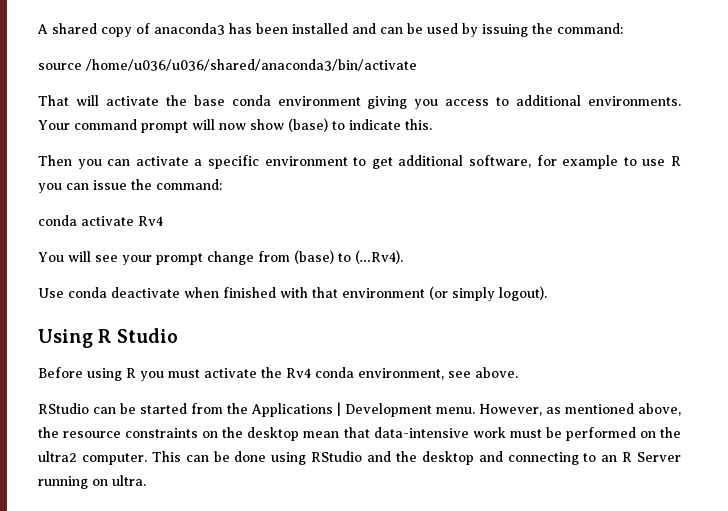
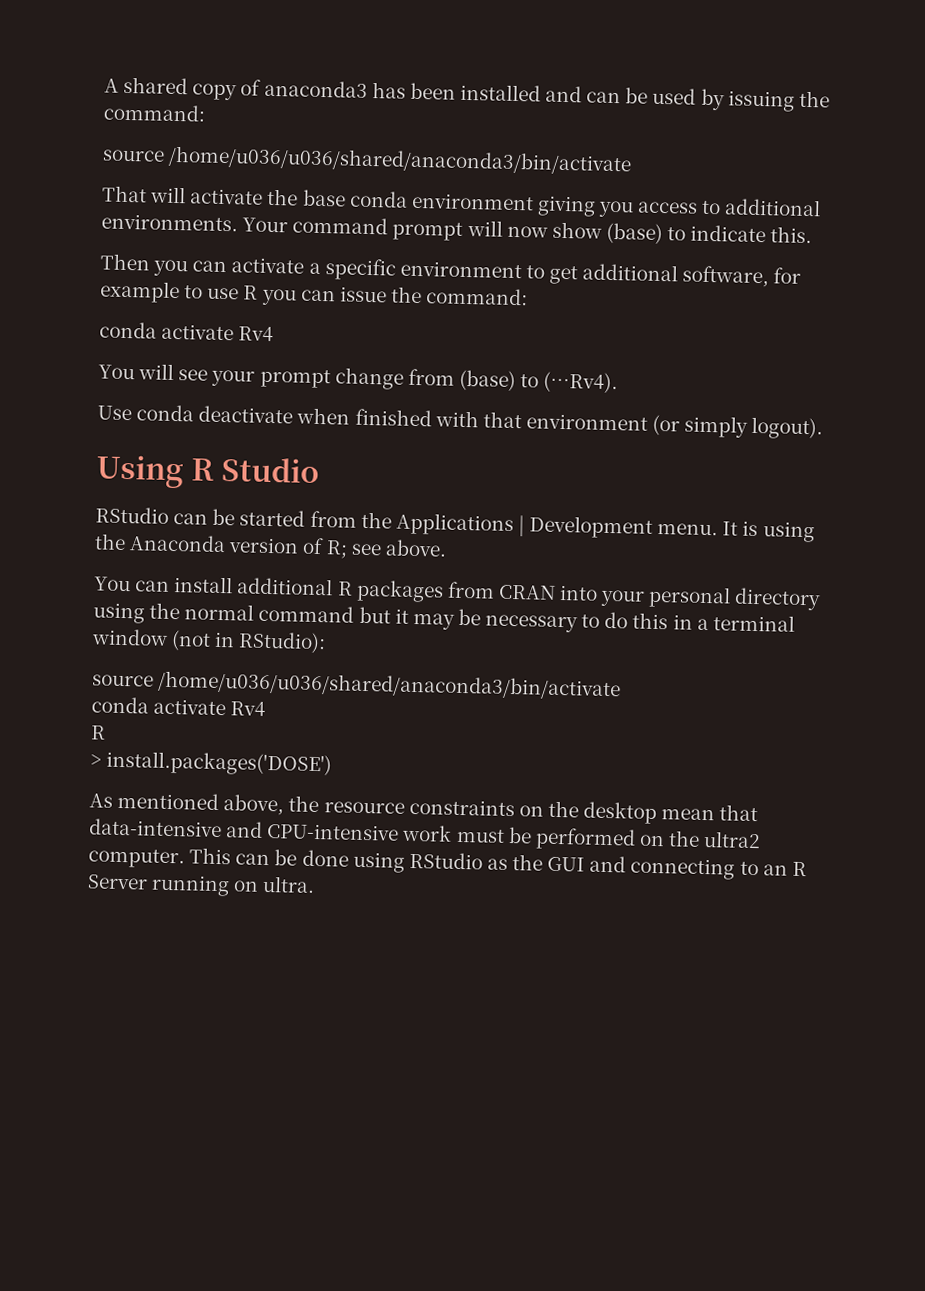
[38,367,518,381] // Before using R you must activate the Rv4 conda environment, see above. -> (319, 469) none
[479,404,561,416] However, as -> [722,520,815,543] [94,533,447,559] [94,576,822,611] [93,602,795,633] [91,628,327,654] [92,670,622,701] [91,696,267,717] [90,725,106,740] [90,750,333,777] [89,793,113,808] It is using the Anaconda version of R; see above. // You can install additional R packages from CRAN into your personal directory using the normal command but it may be necessary to do this in a terminal window (not in RStudio): // source /home/u036/u036/shared/anaconda3/bin/activate // conda activate Rv4 // R // > install.packages('DOSE') // As
(469, 432) none -> [226,821,400,841] and CPU-intensive
[367,451,474,465] and the desktop -> [486,854,586,872] as the GUI

